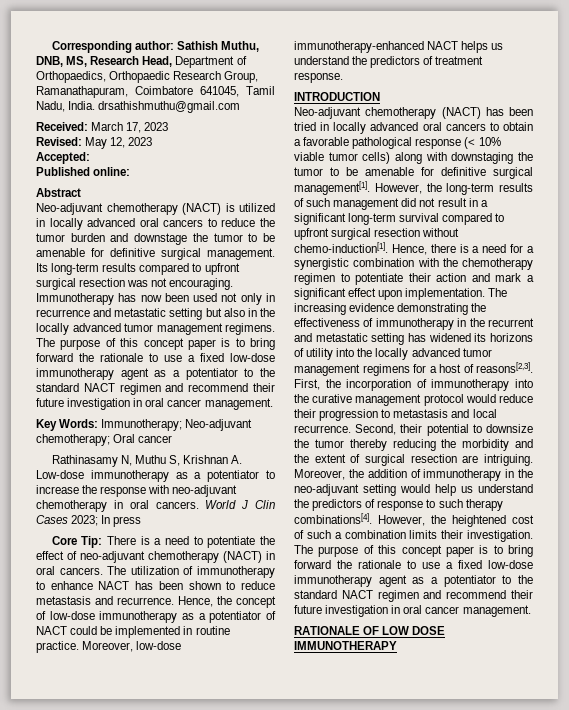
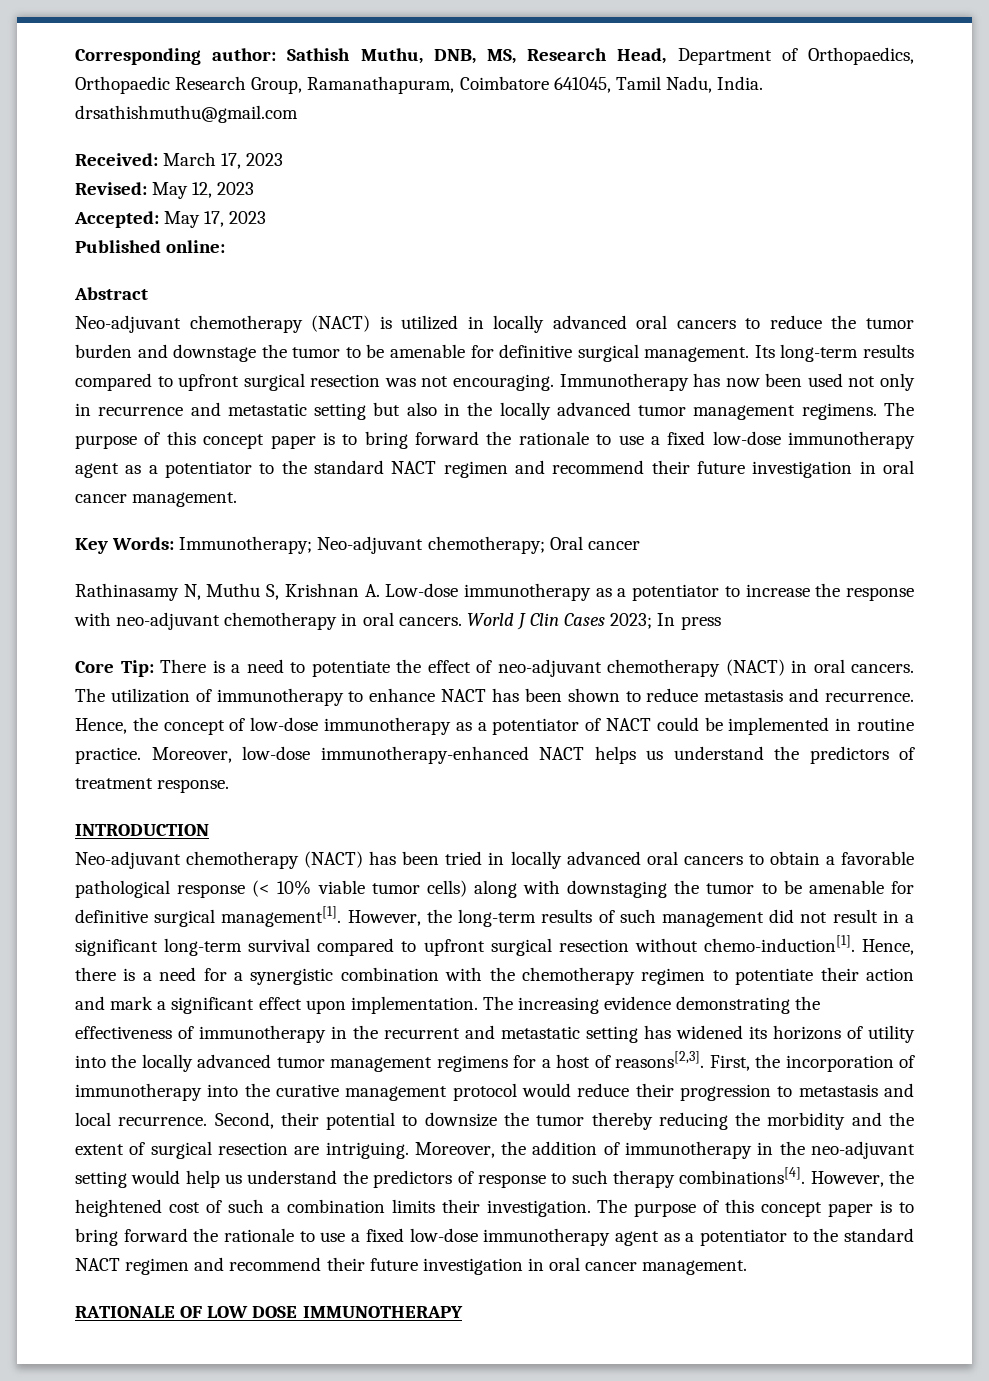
(90, 158) none -> [164,211,267,228] May 17, 2023

